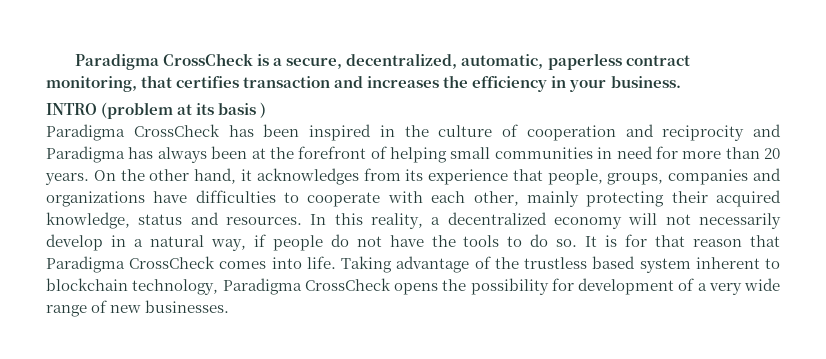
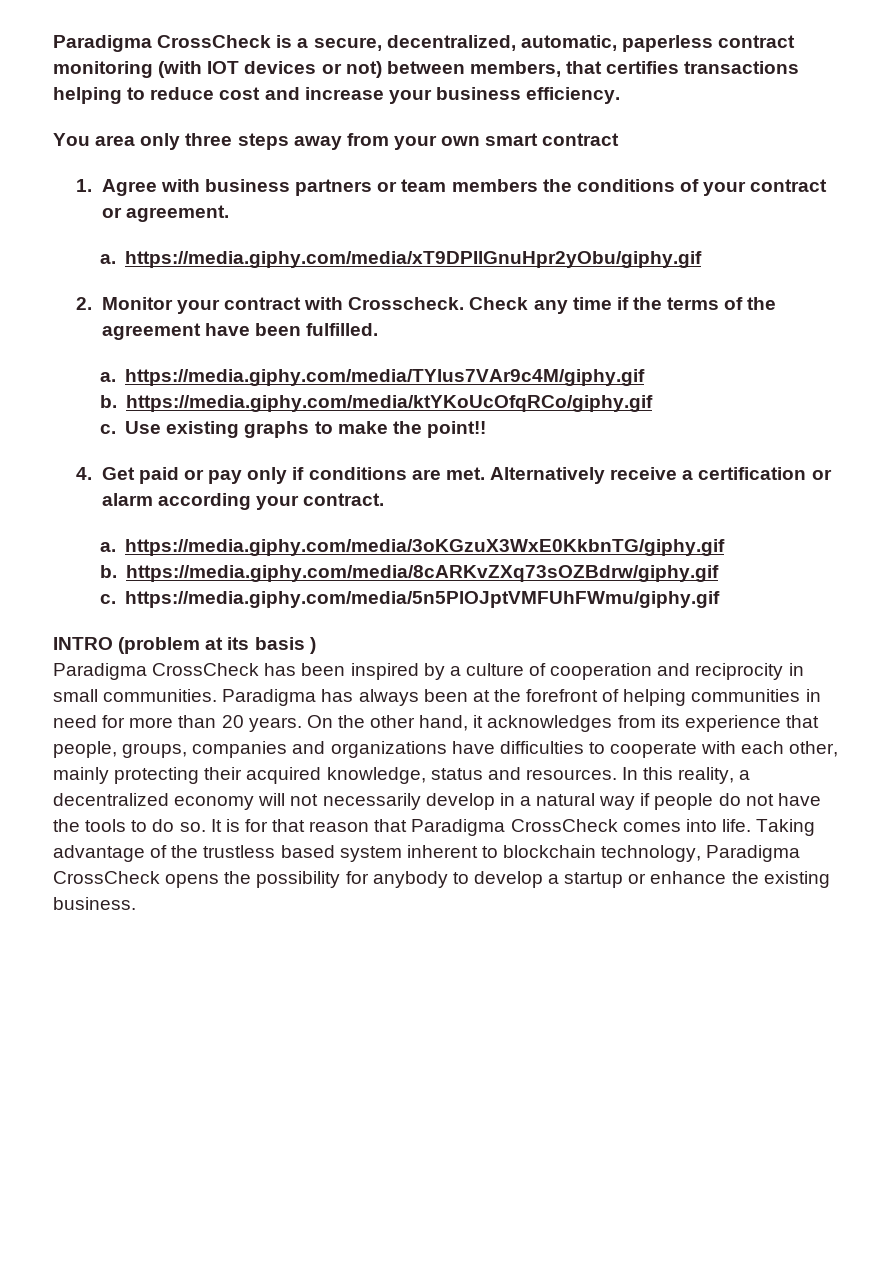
[46,75,681,92] monitoring, that certifies transaction and increases the efficiency in your business. -> [53,61,800,78] [53,87,621,104] [53,133,620,150] [76,179,828,196] [101,205,229,222] [99,251,703,268] [76,297,777,314] [101,323,379,340] [99,369,646,386] [99,395,654,412] [99,421,486,438] [76,467,832,484] [101,493,385,510] [99,539,726,556] [99,565,720,582] [99,591,721,608] monitoring (with IOT devices or not) between members, that certifies transactions helping to reduce cost and increase your business efficiency. // You area only three steps away from your own smart contract // 1. Agree with business partners or team members the conditions of your contract or agreement. // a. https://media.giphy.com/media/xT9DPIlGnuHpr2yObu/giphy.gif // 2. Monitor your contract with Crosscheck. Check any time if the terms of the agreement have been fulfilled. // a. https://media.giphy.com/media/TYlus7VAr9c4M/giphy.gif // b. https://media.giphy.com/media/ktYKoUcOfqRCo/giphy.gif // c. Use existing graphs to make the point!! // 4. Get paid or pay only if conditions are met. Alternatively receive a certification or alarm according your contract. // a. https://media.giphy.com/media/3oKGzuX3WxE0KkbnTG/giphy.gif // b. https://media.giphy.com/media/8cARKvZXq73sOZBdrw/giphy.gif // c. https://media.giphy.com/media/5n5PlOJptVMFUhFWmu/giphy.gif
[379,125,429,137] in the -> [423,663,461,680] by a
[753,124,781,137] and -> [788,663,804,676] [53,689,218,702] in small communities.
[450,147,491,159] small -> (687, 697) none
[210,239,246,251] way, -> [599,796,636,810] way
[578,278,780,295] [46,300,230,317] development of a very wide range of new businesses. -> [372,871,830,888] [53,897,136,910] anybody to develop a startup or enhance the existing business.

